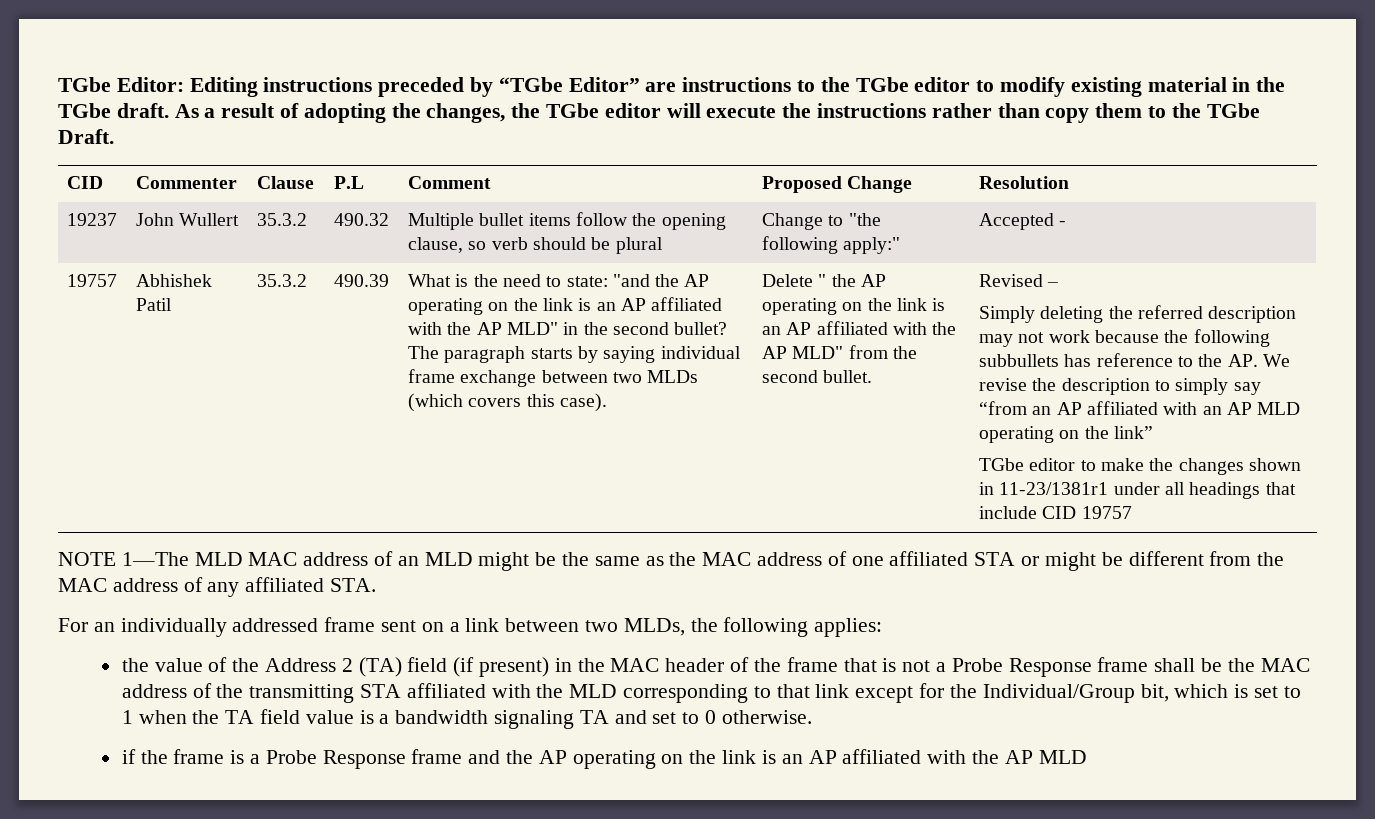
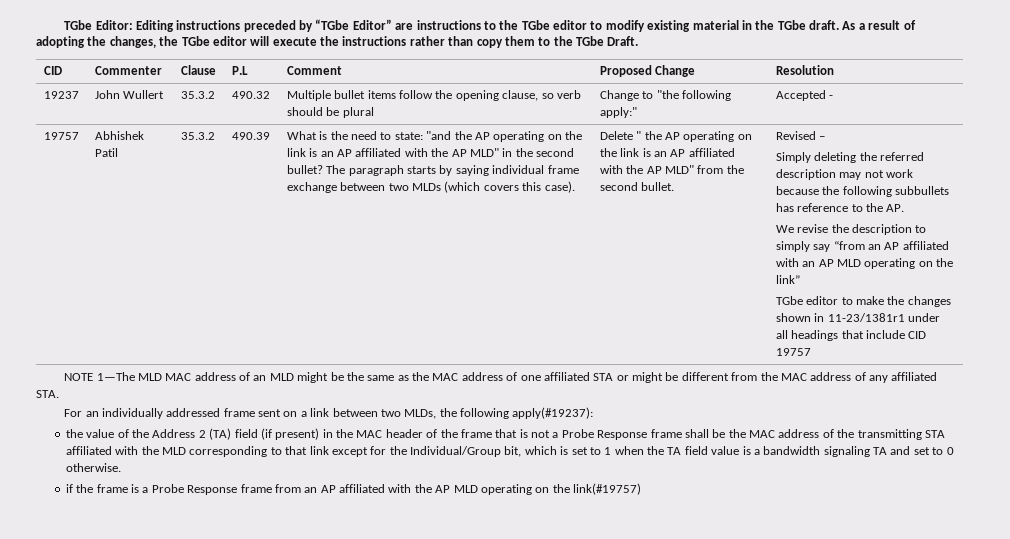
(1258, 360) none -> (905, 208) //
[814,618,883,637] applies: -> [512,407,594,419] apply(#19237):
[468,750,776,769] and the AP operating on the link is -> [274,484,301,493] from
(1087, 757) none -> [480,483,642,495] operating on the link(#19757)

